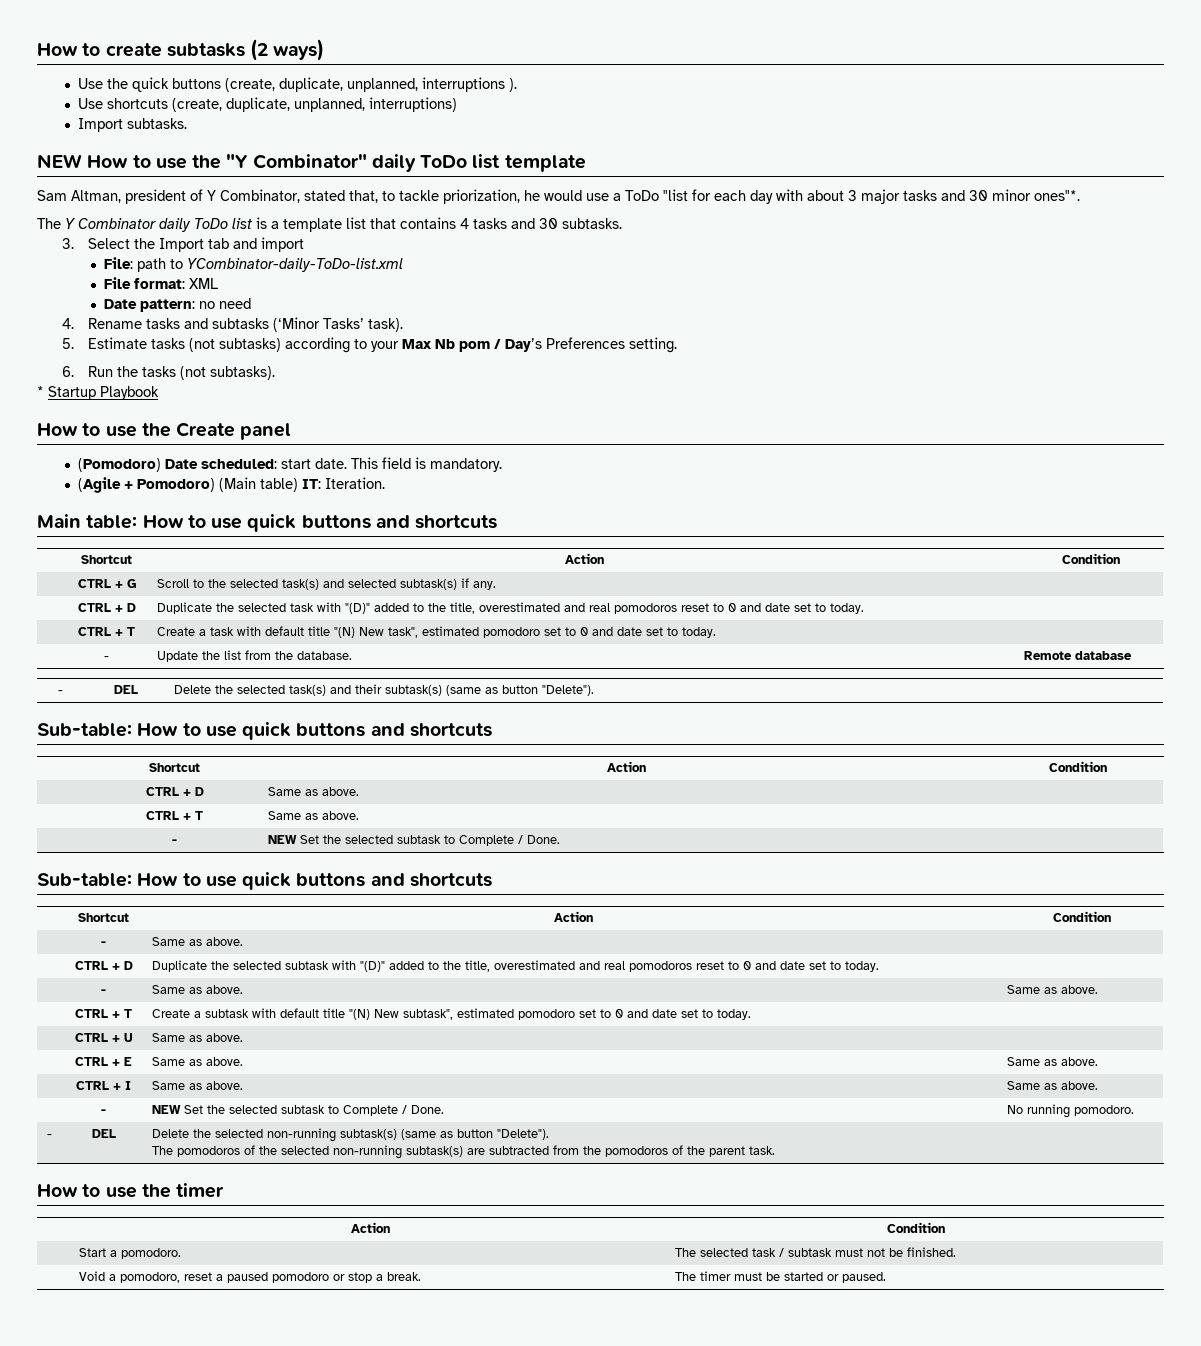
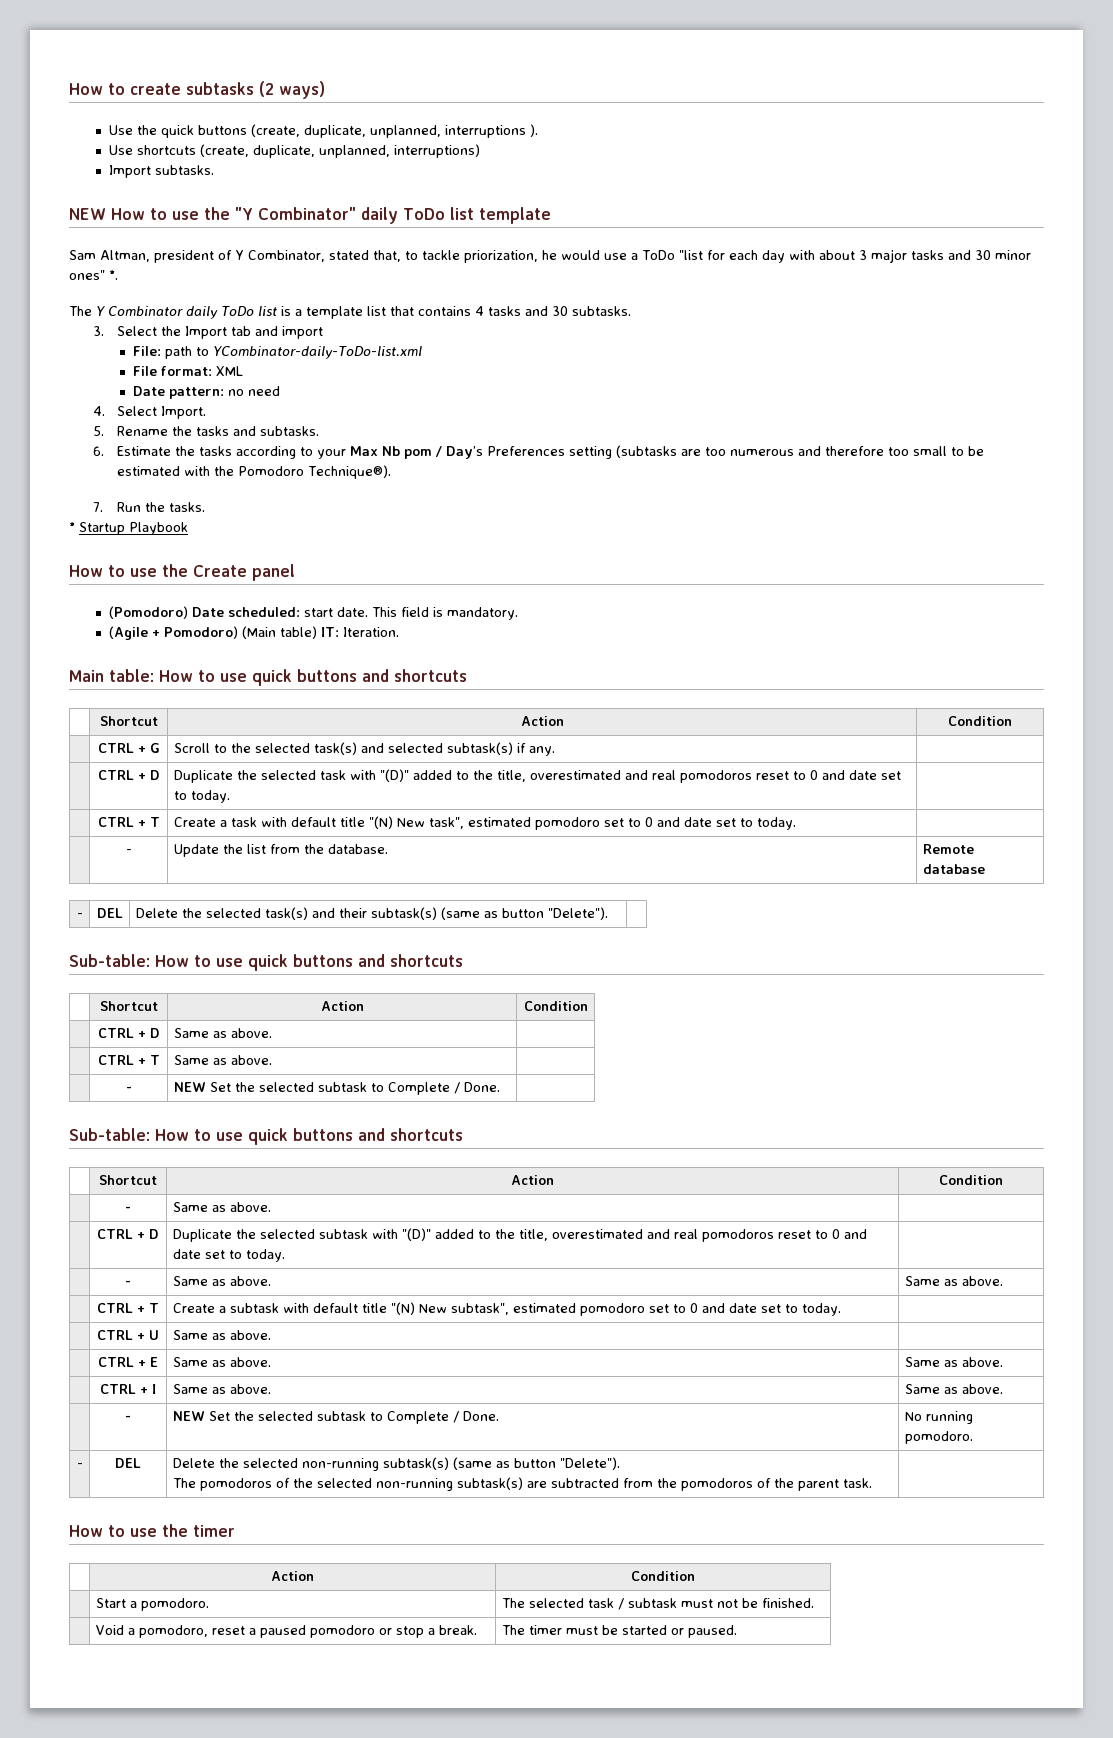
[1034,190,1080,201] ones"*. -> [69,270,118,280] ones" *.
[87,317,403,332] [62,337,281,352] Rename tasks and subtasks (‘Minor Tasks’ task). // 5. Estimate tasks (not subtasks) -> [117,406,207,419] [93,426,320,436] [93,446,233,456] Select Import. // 5. Rename the tasks and subtasks. // 6. Estimate the tasks
[628,337,677,353] [62,366,275,380] setting. // 6. Run the tasks (not subtasks). -> [569,445,985,459] [117,465,392,479] [93,502,206,512] setting (subtasks are too numerous and therefore too small to be estimated with the Pomodoro Technique®). // 7. Run the tasks.

